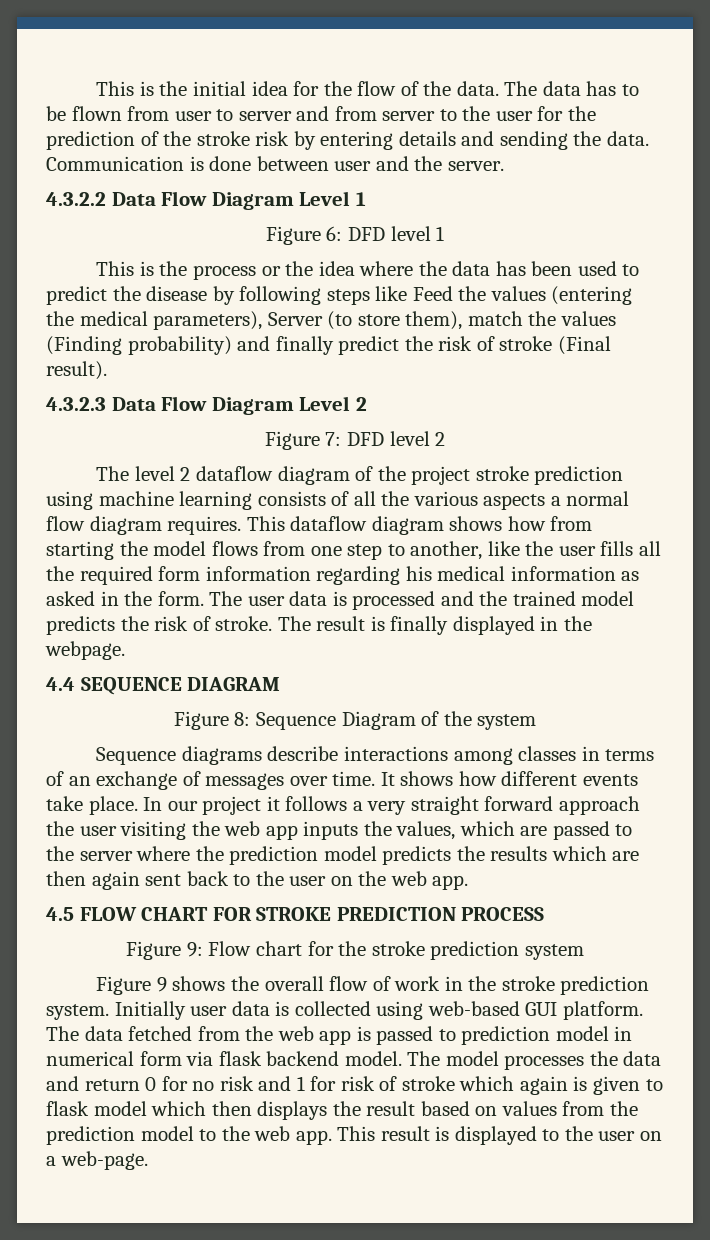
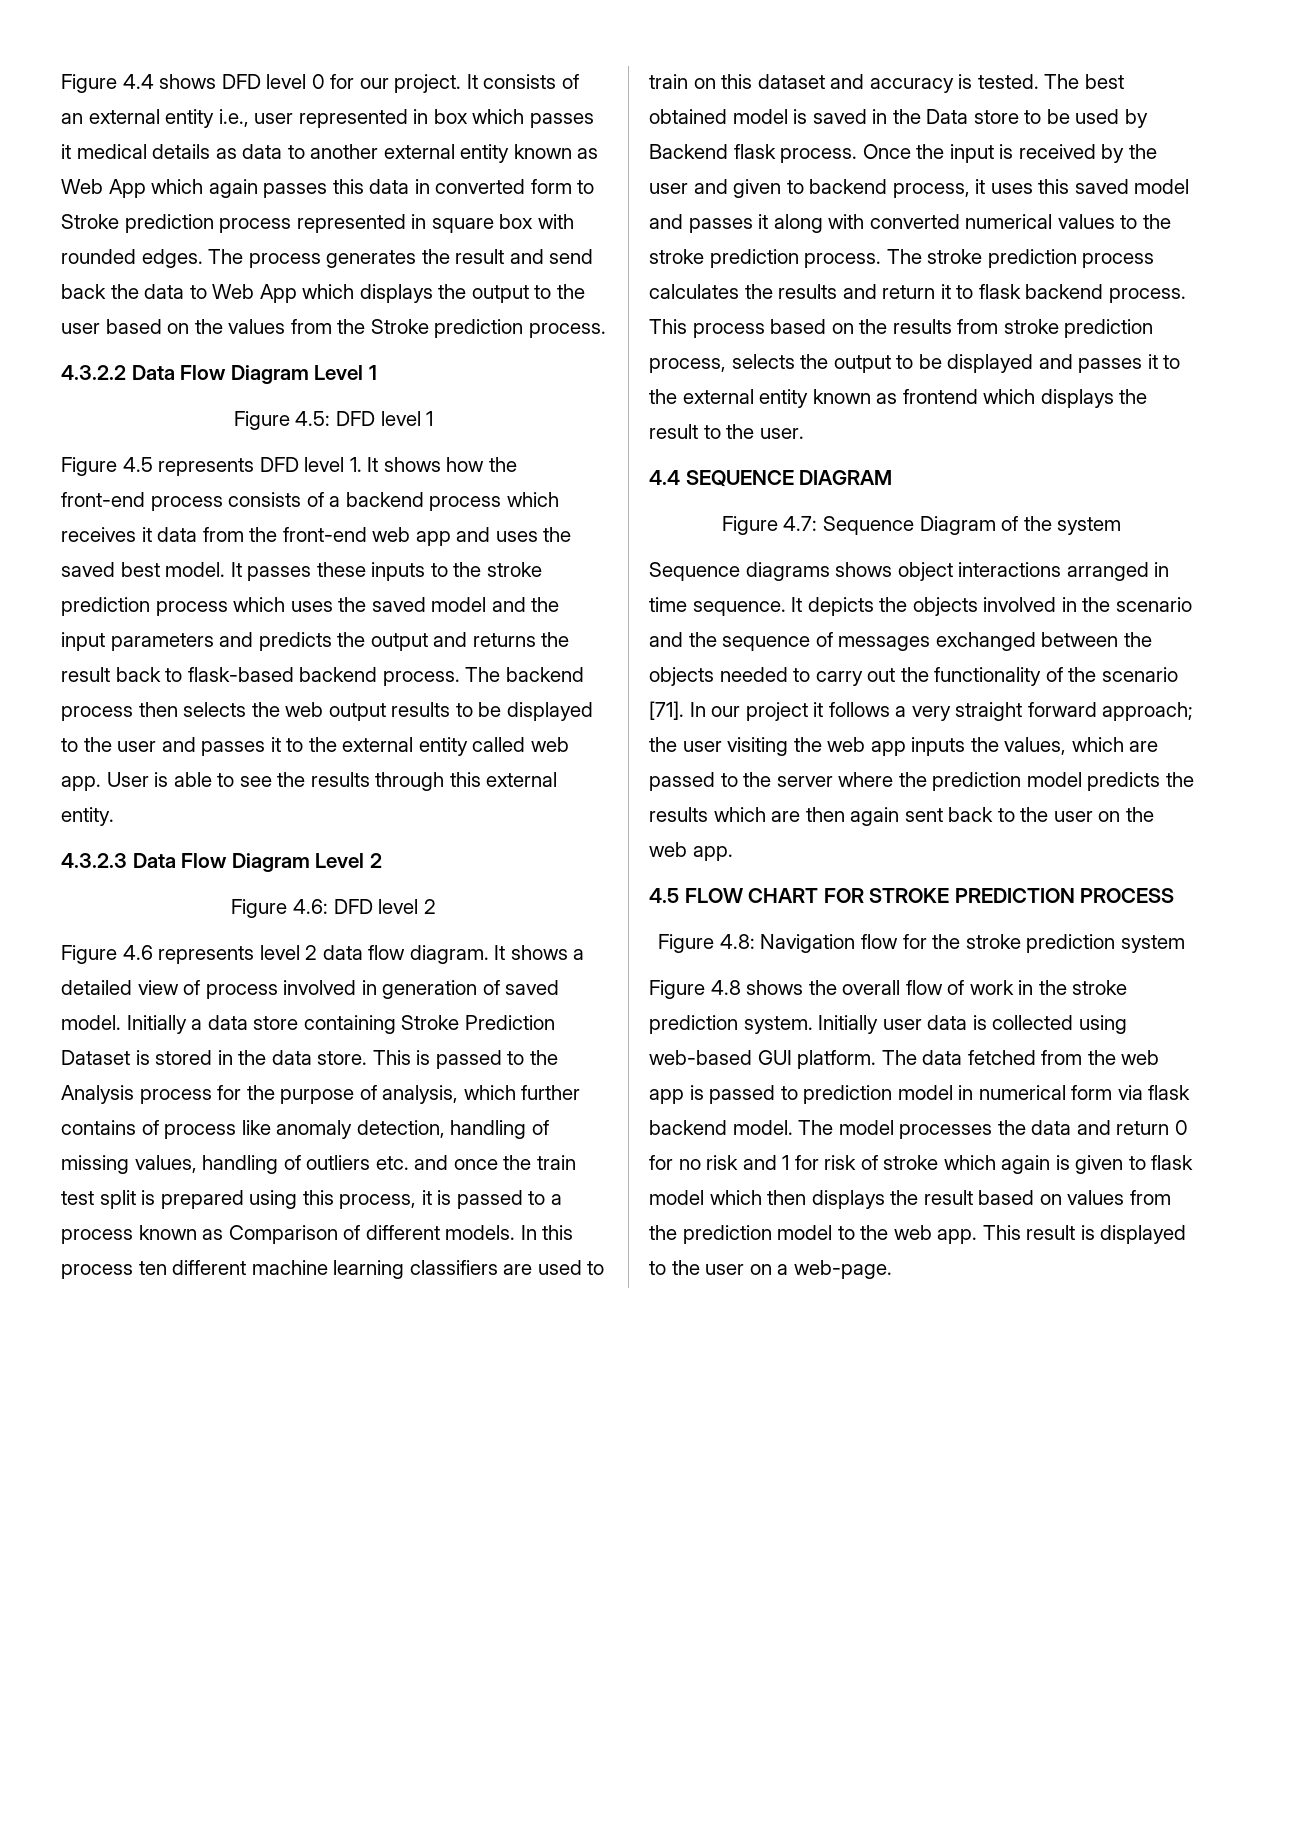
[96,81,639,96] [46,106,596,121] [46,131,649,150] [46,156,504,171] This is the initial idea for the flow of the data. The data has to be flown from user to server and from server to the user for the prediction of the stroke risk by entering details and sending the data. Communication is done between user and the server. -> [61,74,579,93] [61,109,594,128] [61,144,599,163] [61,179,595,198] [61,214,574,233] [61,249,594,268] [61,284,585,303] [61,319,606,338] Figure 4.4 shows DFD level 0 for our project. It consists of an external entity i.e., user represented in box which passes it medical details as data to another external entity known as Web App which again passes this data in converted form to Stroke prediction process represented in square box with rounded edges. The process generates the result and send back the data to Web App which displays the output to the user based on the values from the Stroke prediction process.
[326,226,343,241] 6: -> [295,411,331,426] 4.5:
[96,261,640,280] [46,286,633,305] [46,311,616,330] [46,336,611,355] [46,361,107,380] This is the process or the idea where the data has been used to predict the disease by following steps like Feed the values (entering the medical parameters), Server (to store them), match the values (Finding probability) and finally predict the risk of stroke (Final result). -> [61,457,517,476] [61,492,559,511] [61,527,572,546] [61,562,542,581] [61,597,560,616] [61,632,570,651] [61,667,584,686] [61,702,593,721] [61,737,569,756] [61,772,558,791] [61,807,114,826] Figure 4.5 represents DFD level 1. It shows how the front-end process consists of a backend process which receives it data from the front-end web app and uses the saved best model. It passes these inputs to the stroke prediction process which uses the saved model and the input parameters and predicts the output and returns the result back to flask-based backend process. The backend process then selects the web output results to be displayed to the user and passes it to the external entity called web app. User is able to see the results through this external entity.
[325,432,342,446] 7: -> [292,899,328,914] 4.6:
[96,466,624,485] [46,491,630,510] [46,516,593,535] [46,541,661,560] [46,566,640,585] [46,591,635,610] [46,616,592,635] [45,641,125,660] The level 2 dataflow diagram of the project stroke prediction using machine learning consists of all the various aspects a normal flow diagram requires. This dataflow diagram shows how from starting the model flows from one step to another, like the user fills all the required form information regarding his medical information as asked in the form. The user data is processed and the trained model predicts the risk of stroke. The result is finally displayed in the webpage. -> [61,945,585,964] [61,980,560,999] [61,1015,555,1034] [61,1050,558,1069] [61,1085,581,1104] [61,1120,549,1139] [61,1155,576,1174] [61,1190,562,1209] [61,1225,574,1244] [61,1260,605,1279] [649,74,1124,93] [649,109,1148,128] [649,144,1157,163] [649,179,1190,198] [649,214,1171,233] [649,249,1155,268] [649,284,1186,303] [649,319,1154,338] [649,354,1181,373] [649,389,1148,408] [649,424,804,439] Figure 4.6 represents level 2 data flow diagram. It shows a detailed view of process involved in generation of saved model. Initially a data store containing Stroke Prediction Dataset is stored in the data store. This is passed to the Analysis process for the purpose of analysis, which further contains of process like anomaly detection, handling of missing values, handling of outliers etc. and once the train test split is prepared using this process, it is passed to a process known as Comparison of different models. In this process ten different machine learning classifiers are used to train on this dataset and accuracy is tested. The best obtained model is saved in the Data store to be used by Backend flask process. Once the input is received by the user and given to backend process, it uses this saved model and passes it along with converted numerical values to the stroke prediction process. The stroke prediction process calculates the results and return it to flask backend process. This process based on the results from stroke prediction process, selects the output to be displayed and passes it to the external entity known as frontend which displays the result to the user.
[234,712,251,726] 8: -> [783,516,818,531] 4.7:
[267,746,655,765] [46,771,638,790] [46,796,138,815] describe interactions among classes in terms of an exchange of messages over time. It shows how different events take place. -> [835,562,1170,581] [649,597,1192,616] [649,632,1152,651] [649,667,1178,686] [649,701,684,720] shows object interactions arranged in time sequence. It depicts the objects involved in the scenario and the sequence of messages exchanged between the objects needed to carry out the functionality of the scenario [71].
[558,796,640,815] approach -> [1102,702,1194,721] approach;
[186,941,302,957] 9: Flow chart -> [719,934,898,953] 4.8: Navigation flow
[156,977,167,992] 9 -> [710,980,741,995] 4.8

